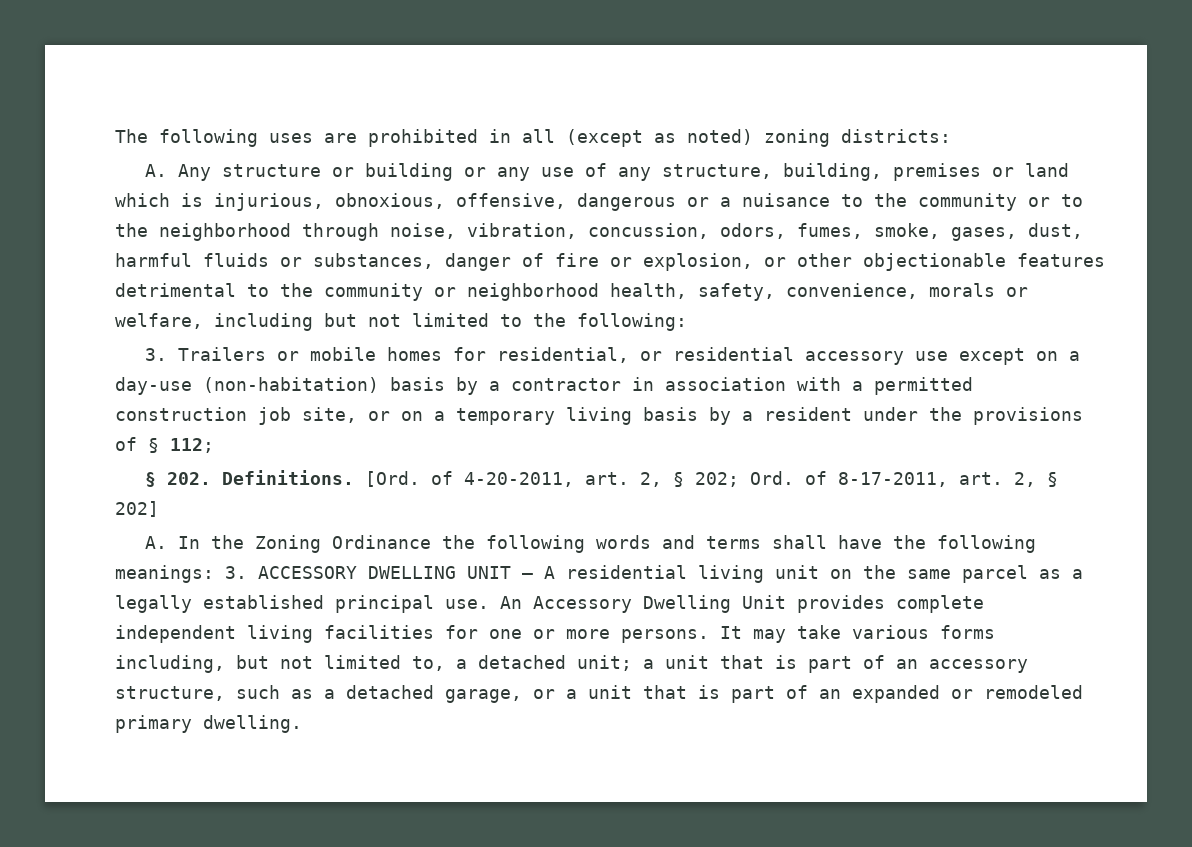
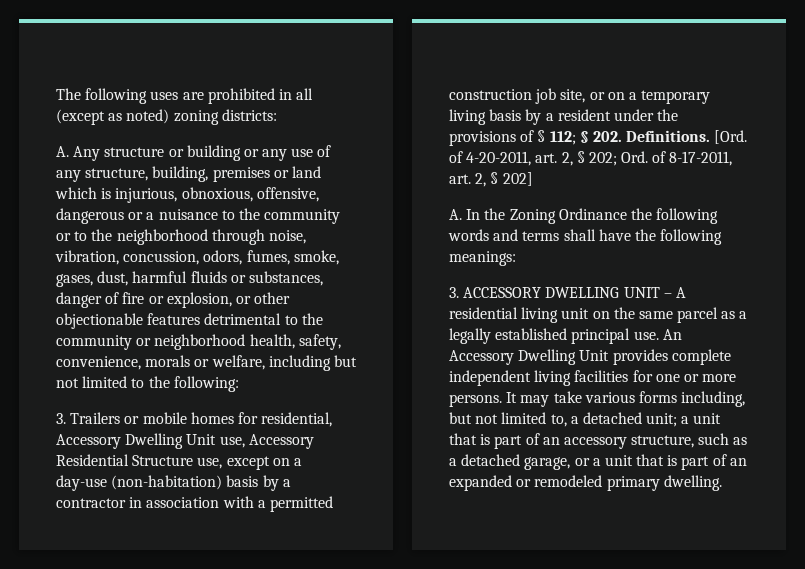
[640,347,949,365] or residential accessory use -> [56,433,314,449] [56,454,223,469] Accessory Dwelling Unit use, Accessory Residential Structure use,
(214, 445) // -> (576, 138) none
(214, 574) none -> (516, 258) //

